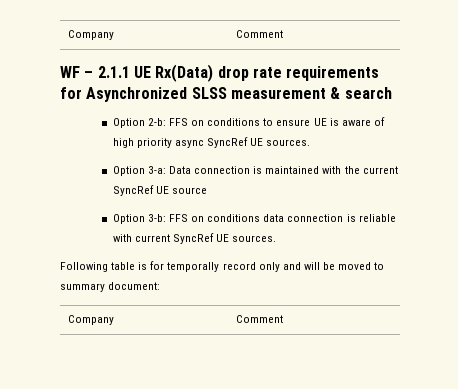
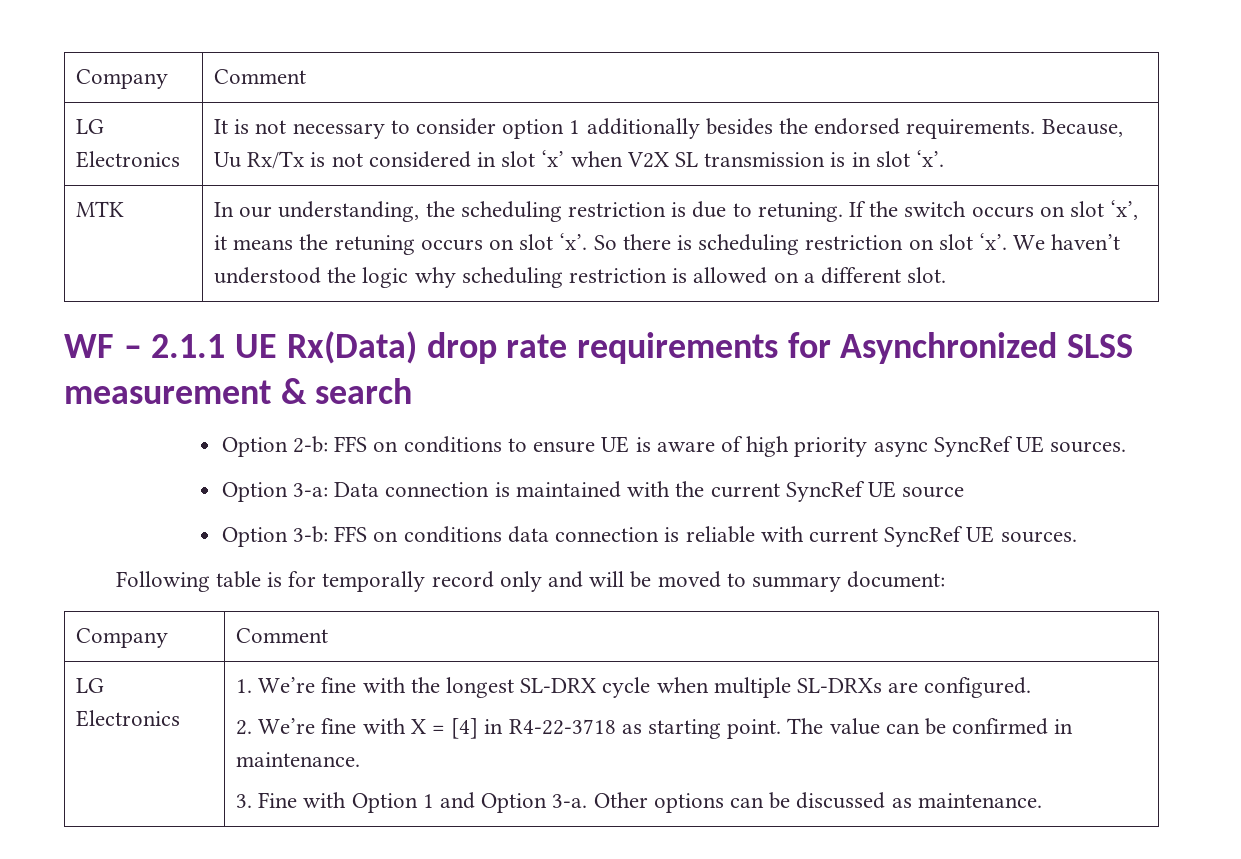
[67,30,114,40] [235,30,283,38] Company | Comment -> [75,69,168,89] [213,69,306,84] [75,119,104,134] [75,151,180,168] [213,118,1123,139] [213,150,945,169] [75,201,124,217] [213,200,1139,222] [213,233,1121,255] [213,267,947,288] Company | Comment // LG Electronics | It is not necessary to consider option 1 additionally besides the endorsed requirements. Because, Uu Rx/Tx is not considered in slot ‘x’ when V2X SL transmission is in slot ‘x’. // MTK | In our understanding, the scheduling restriction is due to retuning. If the switch occurs on slot ‘x’, it means the retuning occurs on slot ‘x’. So there is scheduling restriction on slot ‘x’. We haven’t understood the logic why scheduling restriction is allowed on a different slot.
(283, 319) none -> [75,678,104,693] [75,710,180,727] [235,677,1032,698] [235,718,1074,739] [235,752,360,767] [235,792,1042,813] // LG Electronics | 1. We’re fine with the longest SL-DRX cycle when multiple SL-DRXs are configured. // 2. We’re fine with X = [4] in R4-22-3718 as starting point. The value can be confirmed in maintenance. // 3. Fine with Option 1 and Option 3-a. Other options can be discussed as maintenance.

